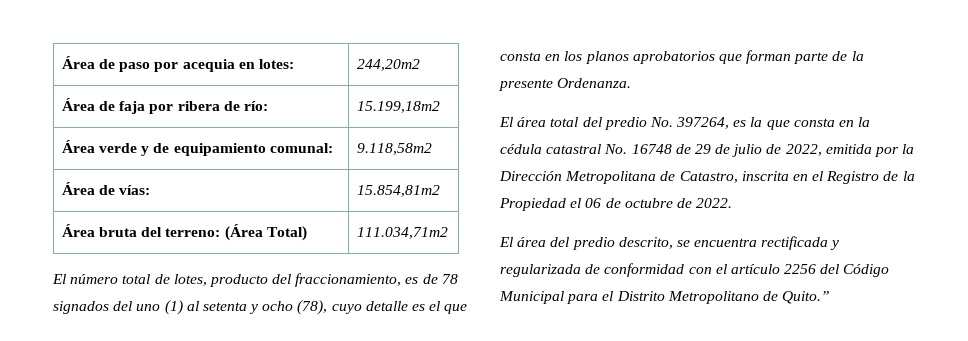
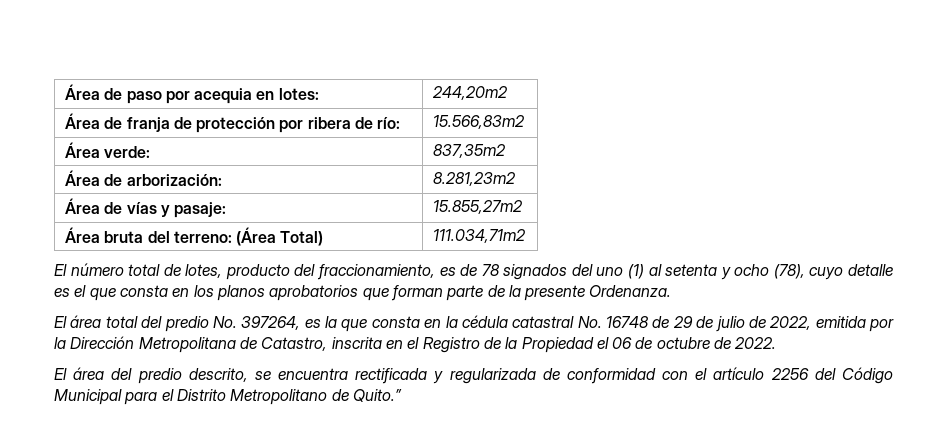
[119,101,146,114] faja -> [126,117,276,133] franja de protección
[356,101,440,113] [61,140,333,156] [356,143,432,155] [61,182,151,195] [356,185,440,197] 15.199,18m2 // Área verde y de equipamiento comunal: | 9.118,58m2 // Área de vías: | 15.854,81m2 -> [432,115,525,129] [64,142,151,158] [432,144,506,158] [64,170,222,186] [432,172,516,186] [64,198,227,218] [432,200,523,214] 15.566,83m2 // Área verde: | 837,35m2 // Área de arborización: | 8.281,23m2 // Área de vías y pasaje: | 15.855,27m2

